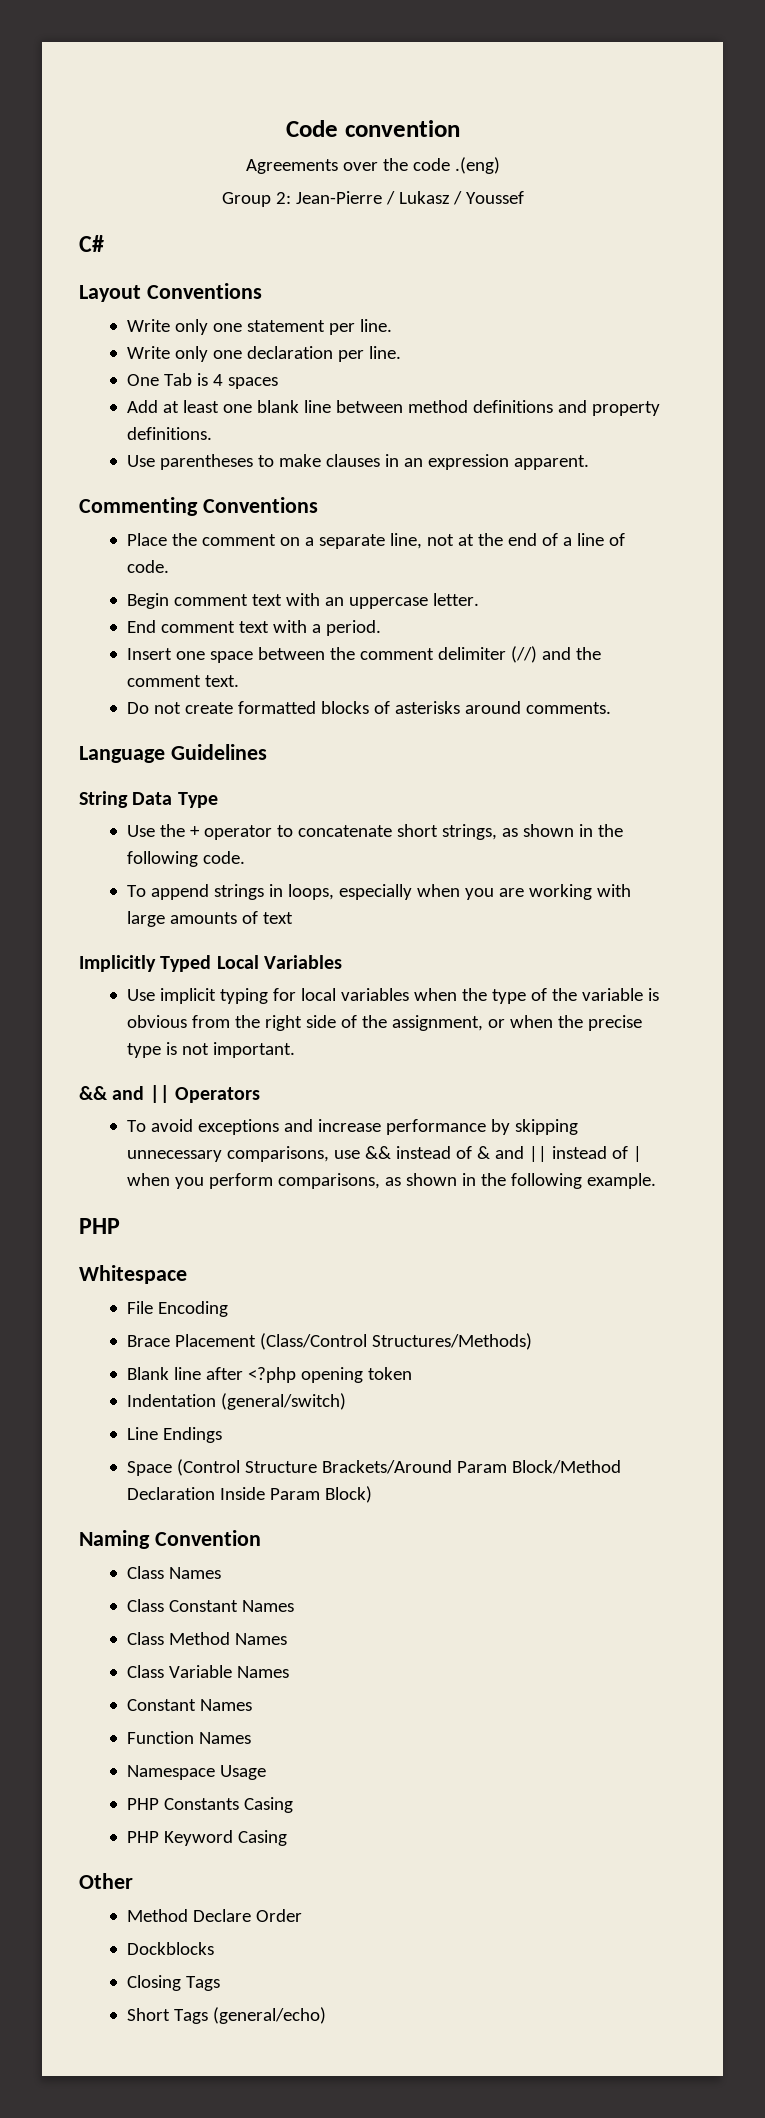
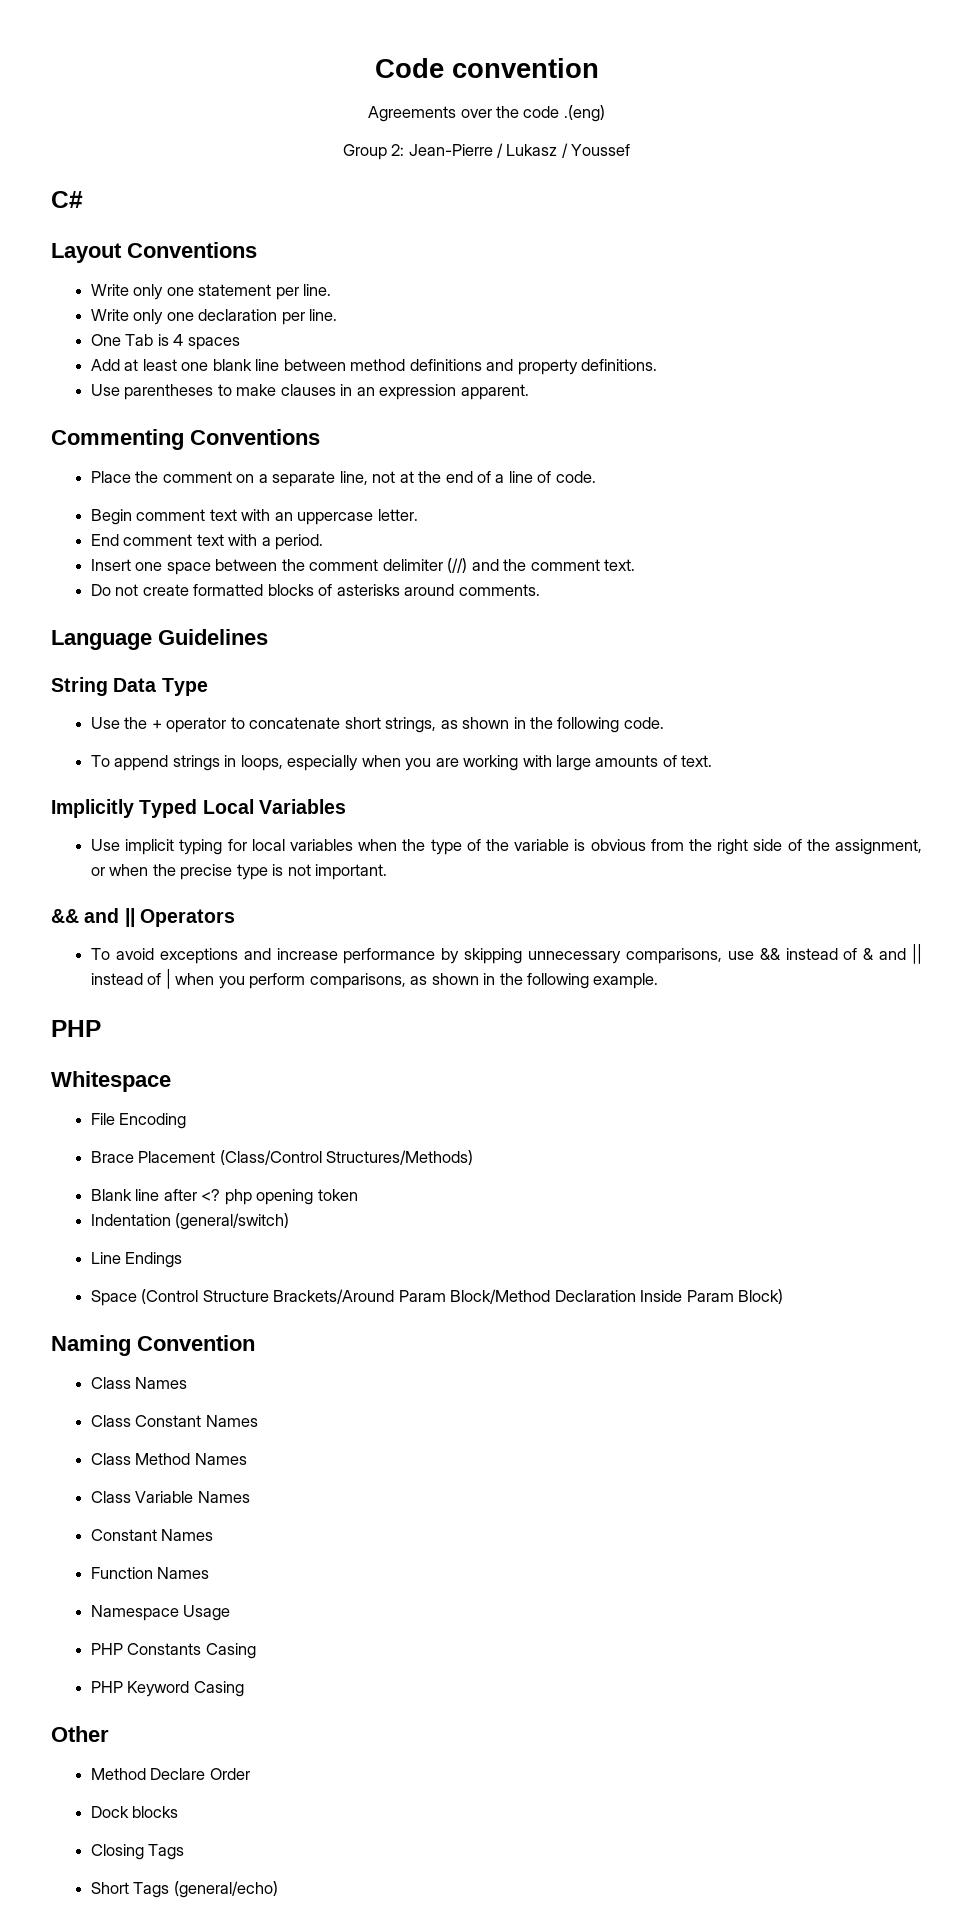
[263,912,294,924] text -> [681,755,713,767] text.
[248,1367,297,1383] <?php -> [201,1189,252,1205] <? php
[127,1942,215,1955] Dockblocks -> [91,1806,179,1818] Dock blocks

